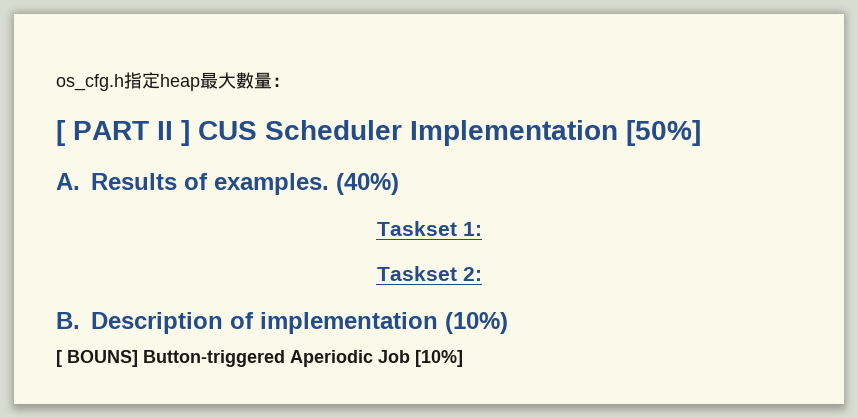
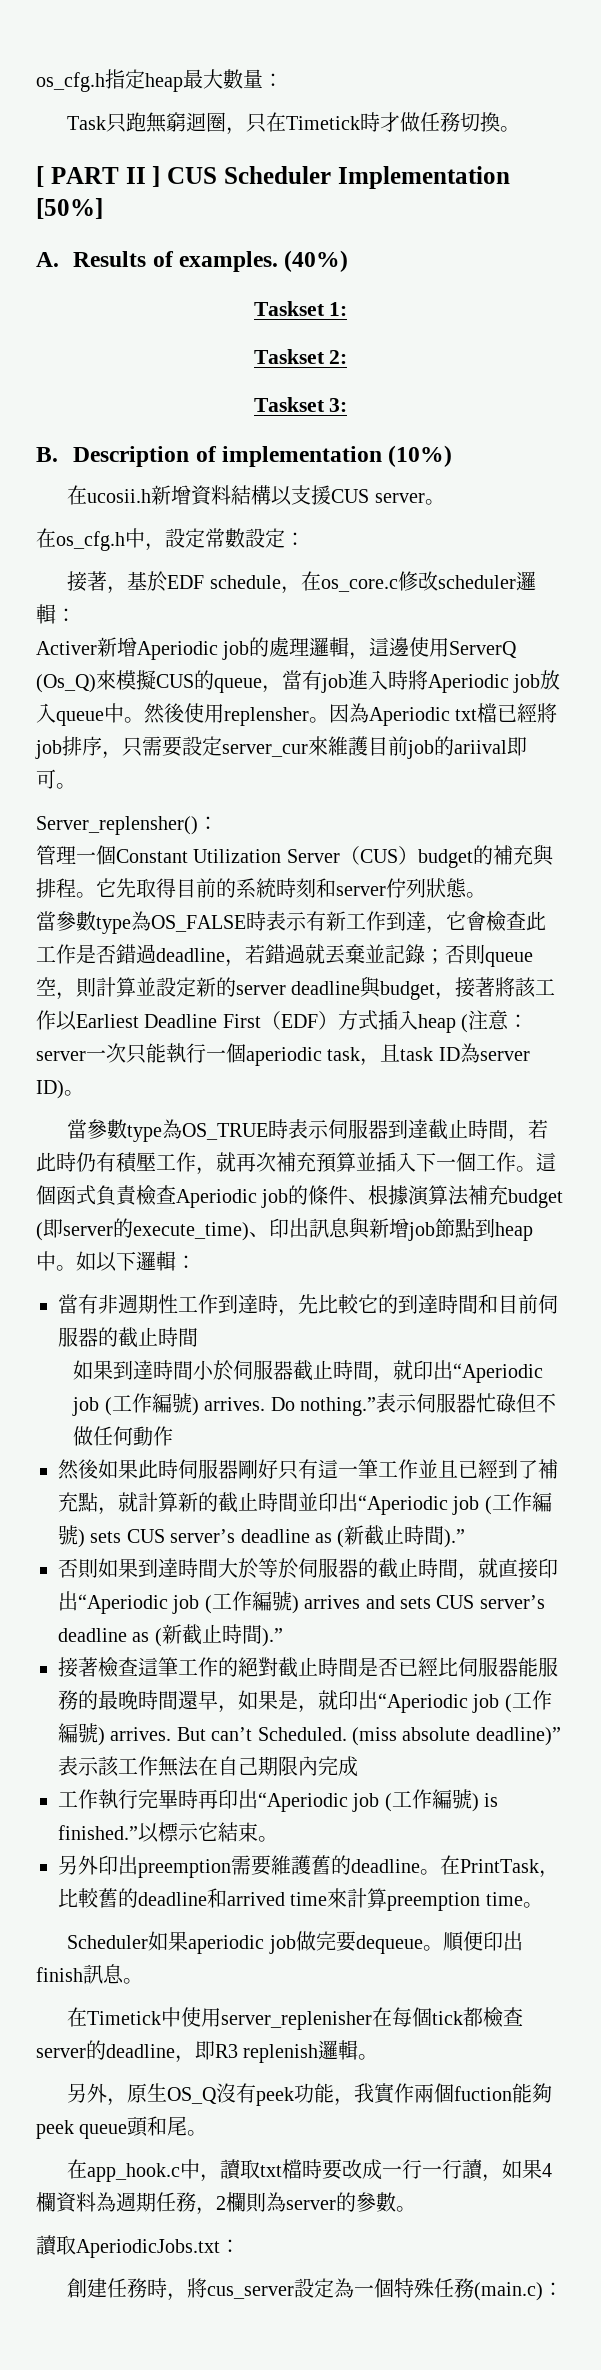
(290, 82) none -> [67,112,521,135] // Task只跑無窮迴圈，只在Timetick時才做任務切換。
(482, 274) none -> [253,397,348,412] // Taskset 3:
[56,350,463,367] [ BOUNS] Button-triggered Aperiodic Job [10%] -> [67,485,445,506] [36,528,305,551] [67,571,536,594] [36,604,76,624] [36,637,518,660] [36,670,561,693] [36,703,558,726] [35,736,527,759] [36,769,76,789] [36,816,218,835] [36,844,554,868] [36,878,486,898] [36,911,546,934] [36,944,533,967] [36,976,556,1000] [36,1010,529,1033] [36,1043,530,1066] [36,1080,84,1099] [67,1119,549,1142] [36,1152,556,1175] [36,1185,564,1208] [36,1217,533,1241] [36,1251,196,1272] [58,1294,558,1317] [58,1327,198,1348] [73,1360,544,1383] [72,1393,557,1416] [73,1426,174,1446] [58,1459,558,1480] [58,1492,552,1515] [58,1525,466,1548] [58,1558,558,1581] [58,1591,545,1614] [58,1624,283,1647] [58,1657,558,1678] [58,1690,552,1713] [58,1723,561,1746] [58,1756,358,1777] [58,1789,499,1812] [58,1822,278,1843] [58,1855,559,1878] [58,1888,543,1911] [67,1931,523,1954] [36,1964,143,1984] [67,2007,524,2030] [36,2040,379,2063] [67,2083,553,2106] [36,2116,208,2139] [67,2159,553,2182] [36,2192,416,2215] [36,2235,240,2258] [67,2278,564,2301] 在ucosii.h新增資料結構以支援CUS server。 // 在os_cfg.h中，設定常數設定： // 接著，基於EDF schedule，在os_core.c修改scheduler邏輯： // Activer新增Aperiodic job的處理邏輯，這邊使用ServerQ (Os_Q)來模擬CUS的queue，當有job進入時將Aperiodic job放入queue中。然後使用replensher。因為Aperiodic txt檔已經將job排序，只需要設定server_cur來維護目前job的ariival即可。 // Server_replensher()： // 管理一個Constant Utilization Server（CUS）budget的補充與排程。它先取得目前的系統時刻和server佇列狀態。 // 當參數type為OS_FALSE時表示有新工作到達，它會檢查此工作是否錯過deadline，若錯過就丟棄並記錄；否則queue空，則計算並設定新的server deadline與budget，接著將該工作以Earliest Deadline First（EDF）方式插入heap (注意：server一次只能執行一個aperiodic task，且task ID為server ID)。 // 當參數type為OS_TRUE時表示伺服器到達截止時間，若此時仍有積壓工作，就再次補充預算並插入下一個工作。這個函式負責檢查Aperiodic job的條件、根據演算法補充budget (即server的execute_time)、印出訊息與新增job節點到heap中。如以下邏輯： // 當有非週期性工作到達時，先比較它的到達時間和目前伺服器的截止時間 // 如果到達時間小於伺服器截止時間，就印出“Aperiodic job (工作編號) arrives. Do nothing.”表示伺服器忙碌但不做任何動作 // 然後如果此時伺服器剛好只有這一筆工作並且已經到了補充點，就計算新的截止時間並印出“Aperiodic job (工作編號) sets CUS server’s deadline as (新截止時間).” // 否則如果到達時間大於等於伺服器的截止時間，就直接印出“Aperiodic job (工作編號) arrives and sets CUS server’s deadline as (新截止時間).” // 接著檢查這筆工作的絕對截止時間是否已經比伺服器能服務的最晚時間還早，如果是，就印出“Aperiodic job (工作編號) arrives. But can’t Scheduled. (miss absolute deadline)”表示該工作無法在自己期限內完成 // 工作執行完畢時再印出“Aperiodic job (工作編號) is finished.”以標示它結束。 // 另外印出preemption需要維護舊的deadline。在PrintTask，比較舊的deadline和arrived time來計算preemption time。 // Scheduler如果aperiodic job做完要dequeue。順便印出finish訊息。 // 在Timetick中使用server_replenisher在每個tick都檢查server的deadline，即R3 replenish邏輯。 // 另外，原生OS_Q沒有peek功能，我實作兩個fuction能夠peek queue頭和尾。 // 在app_hook.c中，讀取txt檔時要改成一行一行讀，如果4欄資料為週期任務，2欄則為server的參數。 // 讀取AperiodicJobs.txt： // 創建任務時，將cus_server設定為一個特殊任務(main.c)：

